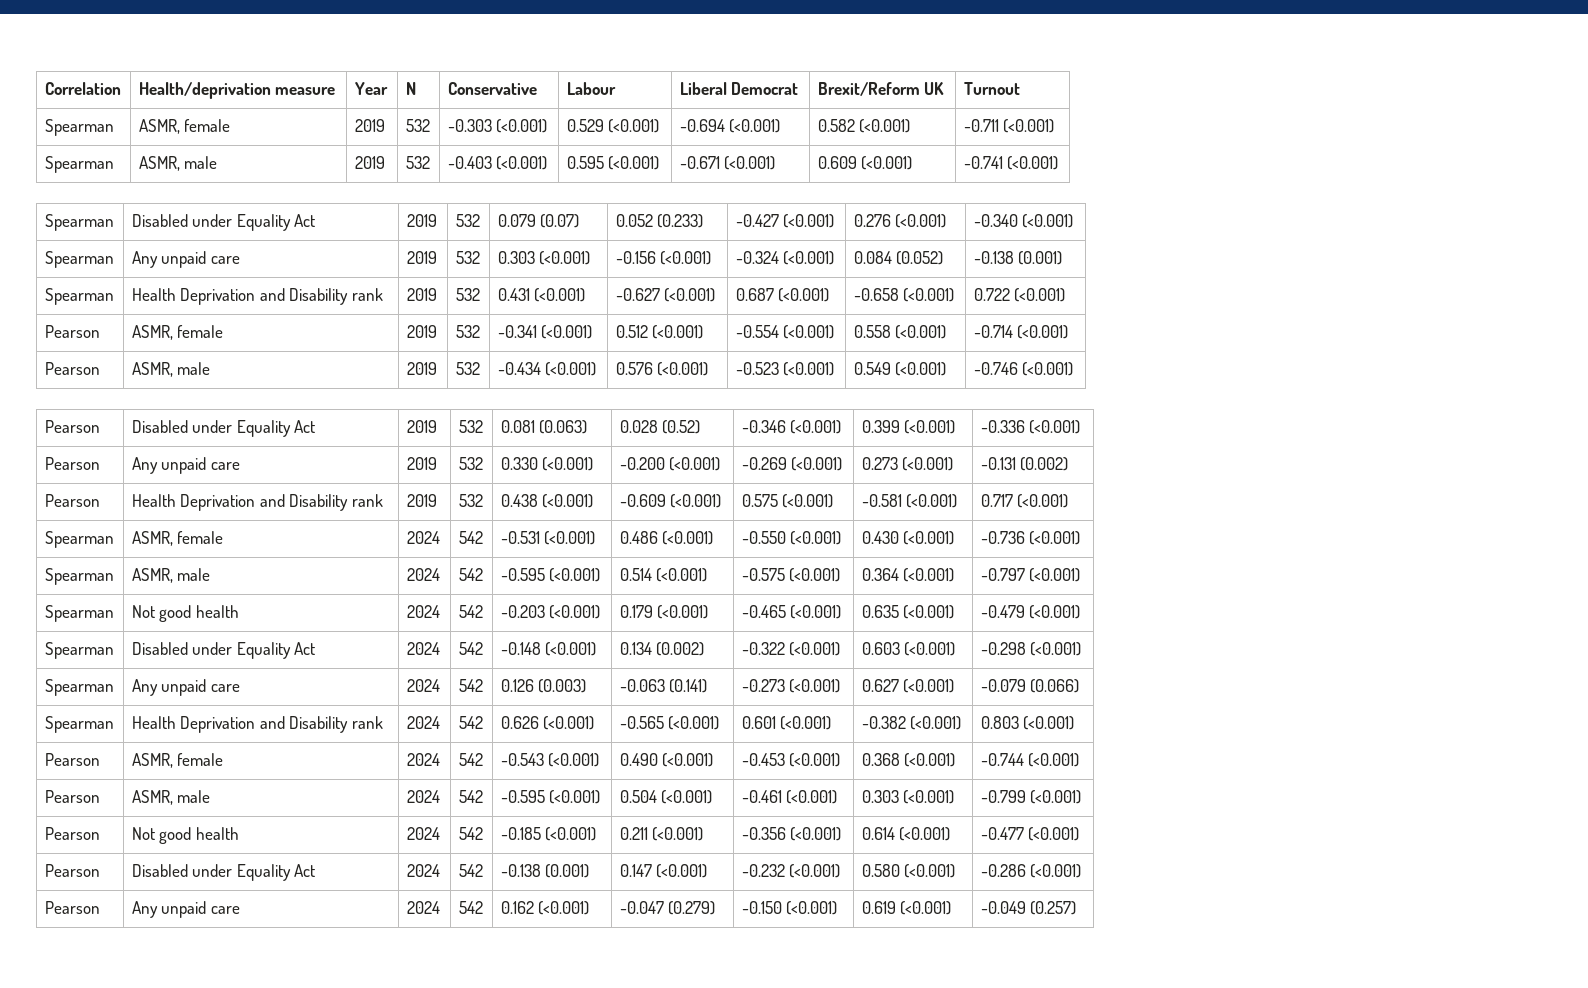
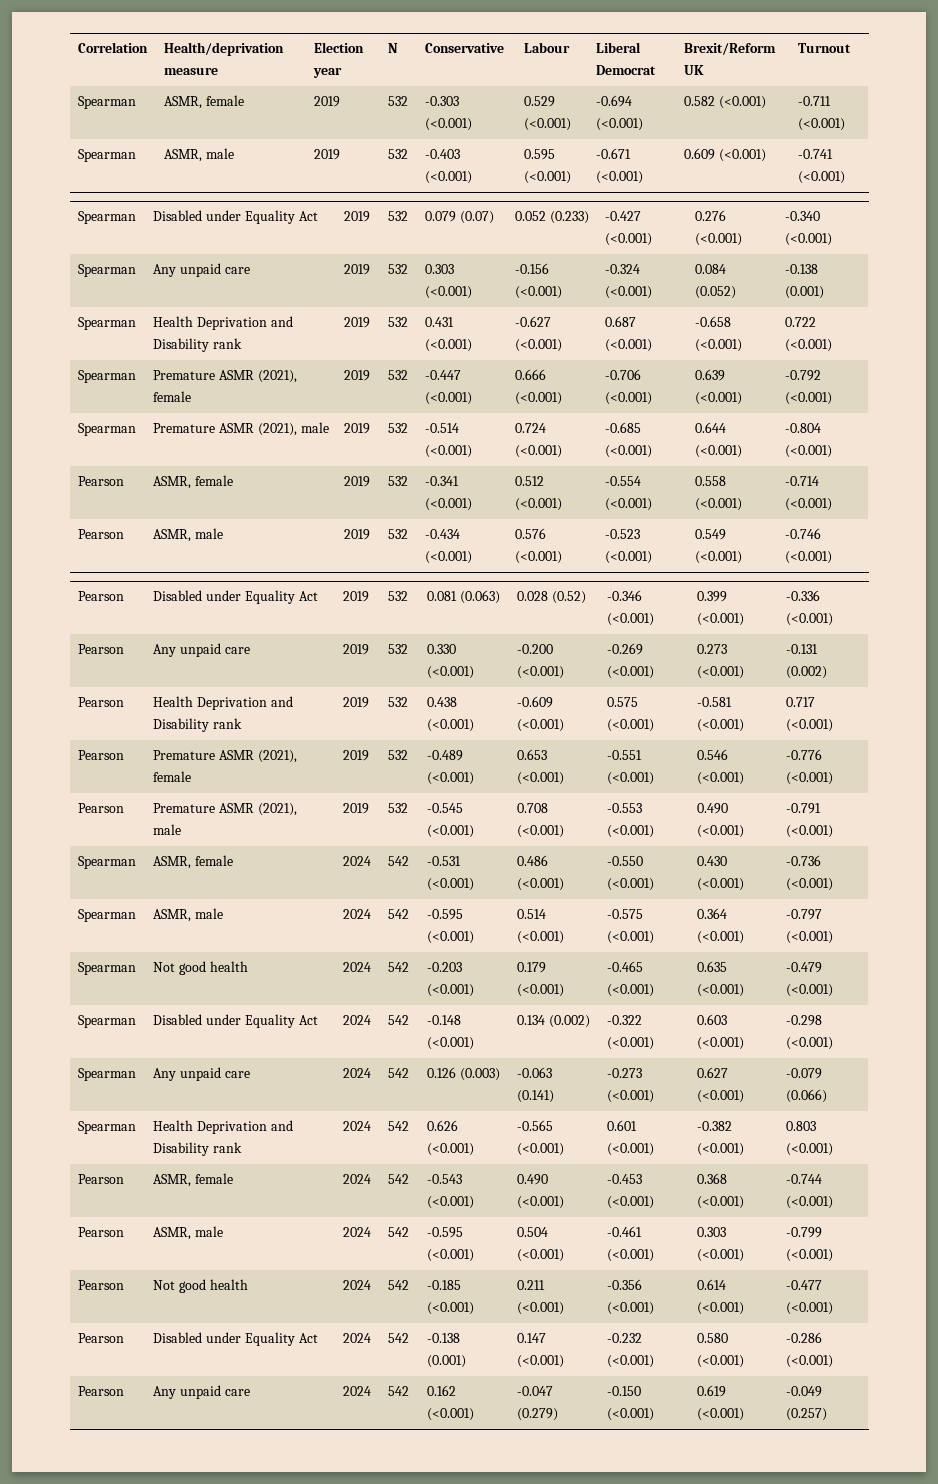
[354,82,388,95] Year -> [314,42,365,53] [313,67,343,78] Election year
(1066, 295) none -> [78,370,137,383] [153,370,297,383] [153,391,192,402] [344,370,371,381] [388,370,409,380] [425,370,462,380] [425,392,473,405] [515,369,547,380] [515,392,563,405] [605,369,642,380] [605,392,653,405] [695,369,726,381] [695,392,743,405] [785,370,822,381] [785,392,833,405] [78,423,137,436] [153,422,329,436] [344,423,371,434] [388,423,409,433] [425,423,460,433] [425,445,473,458] [515,423,547,433] [515,445,563,458] [605,422,642,433] [605,445,653,458] [695,422,727,433] [695,445,743,458] [785,423,822,433] [785,445,833,458] // Spearman | Premature ASMR (2021), female | 2019 | 532 | -0.447 (<0.001) | 0.666 (<0.001) | -0.706 (<0.001) | 0.639 (<0.001) | -0.792 (<0.001) // Spearman | Premature ASMR (2021), male | 2019 | 532 | -0.514 (<0.001) | 0.724 (<0.001) | -0.685 (<0.001) | 0.644 (<0.001) | -0.804 (<0.001)
(1069, 501) none -> [78,750,125,760] [153,750,297,763] [153,771,192,782] [343,750,370,761] [388,750,409,760] [427,750,464,761] [427,772,475,785] [517,749,548,760] [517,772,565,785] [607,750,643,760] [607,772,655,785] [697,749,729,760] [697,772,745,785] [786,749,823,760] [786,772,834,785] [78,803,125,813] [153,803,297,816] [153,824,182,835] [343,803,370,814] [388,803,409,813] [427,803,464,813] [427,825,475,838] [517,803,549,813] [517,825,565,838] [607,803,643,813] [607,825,655,838] [697,803,729,814] [697,825,745,838] [786,803,822,814] [786,825,834,838] // Pearson | Premature ASMR (2021), female | 2019 | 532 | -0.489 (<0.001) | 0.653 (<0.001) | -0.551 (<0.001) | 0.546 (<0.001) | -0.776 (<0.001) // Pearson | Premature ASMR (2021), male | 2019 | 532 | -0.545 (<0.001) | 0.708 (<0.001) | -0.553 (<0.001) | 0.490 (<0.001) | -0.791 (<0.001)

